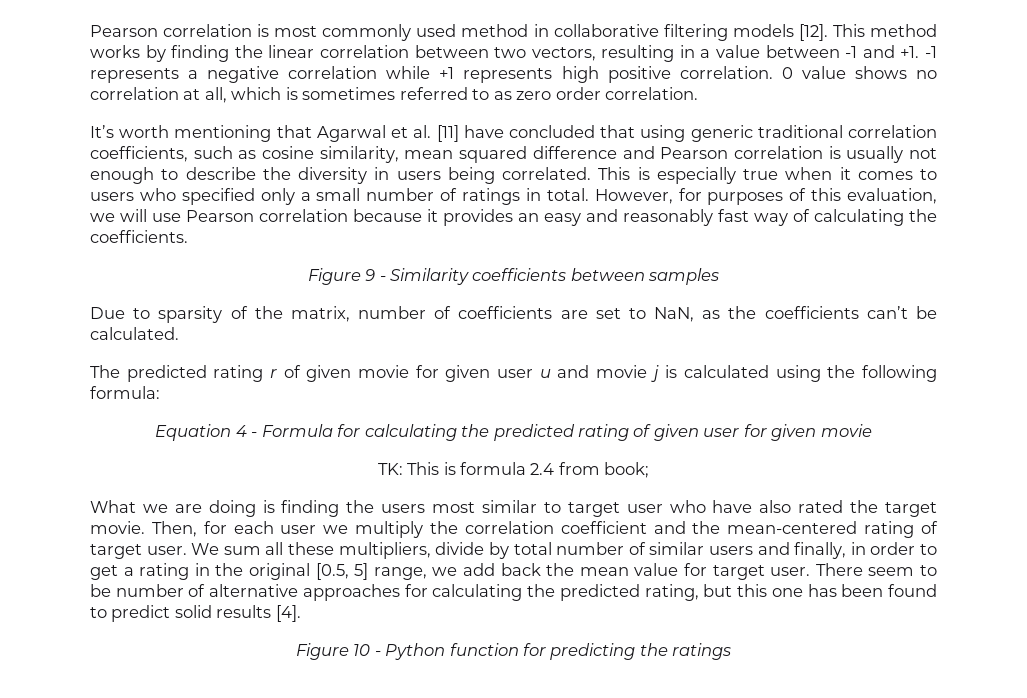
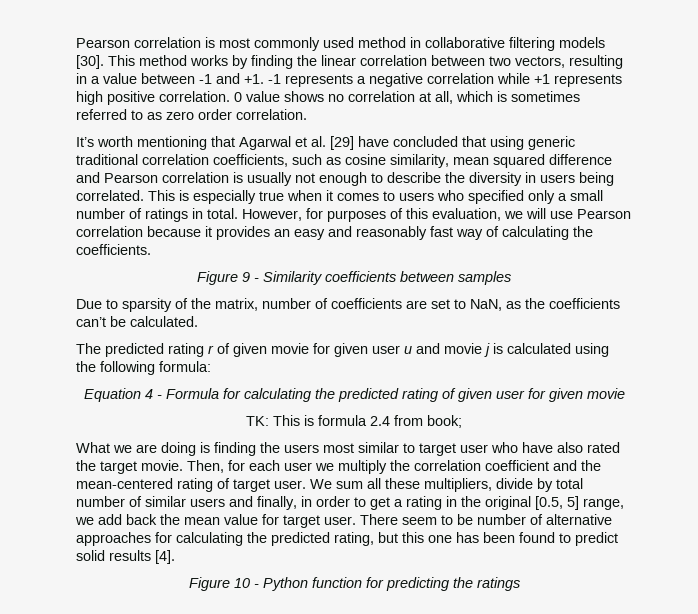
[798,24,828,41] [12]. -> [76,55,104,69] [30].
[436,125,459,142] [11] -> [330,136,354,150] [29]

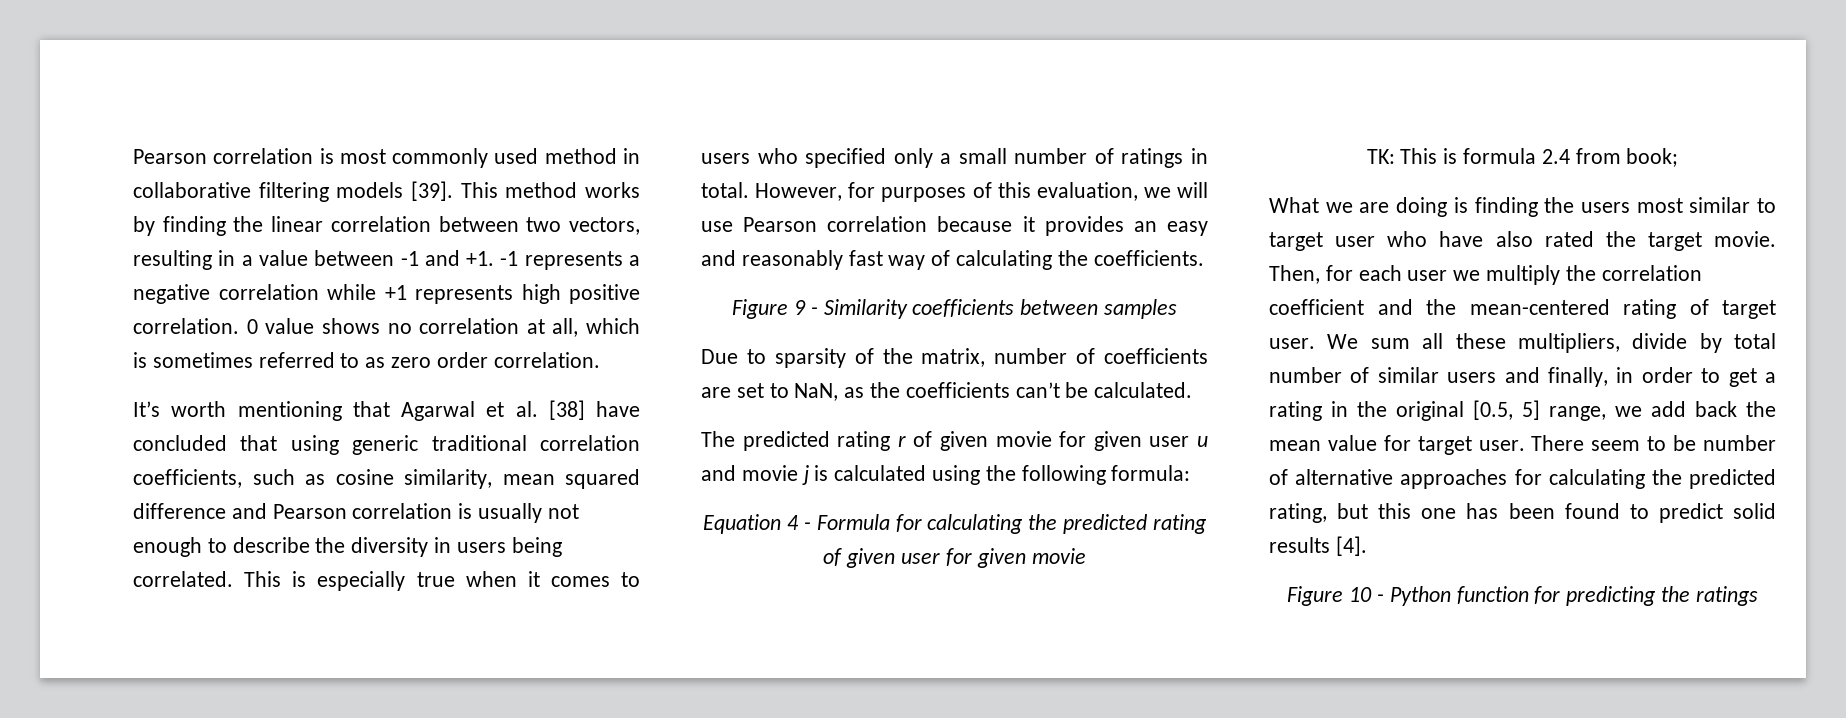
[76,55,104,69] [30]. -> [411,181,453,201] [39].
[330,136,354,150] [29] -> [548,400,585,420] [38]

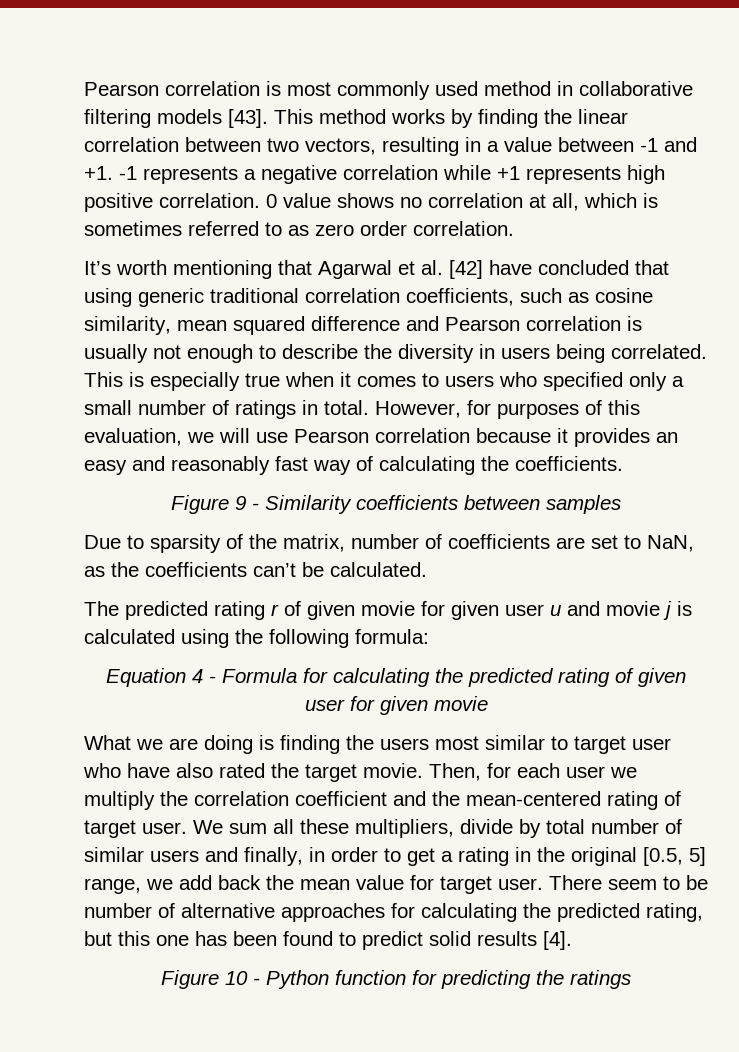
[411,181,453,201] [39]. -> [228,109,268,128] [43].
[548,400,585,420] [38] -> [449,260,483,279] [42]
[1366,148,1679,167] // TK: This is formula 2.4 from book; -> (488, 703) none

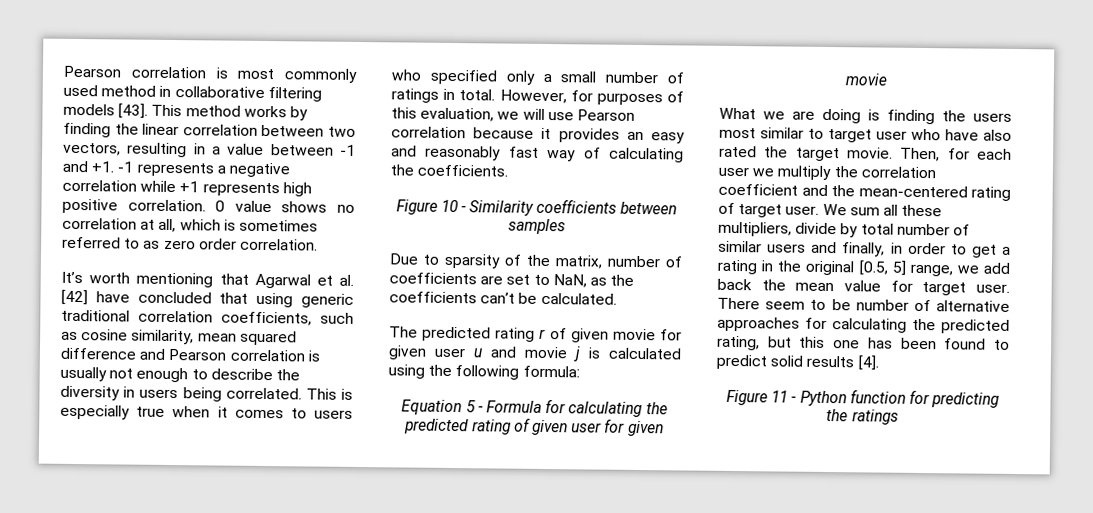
[235,496,246,510] 9 -> [440,199,459,213] 10
[192,669,203,683] 4 -> [465,400,476,413] 5
[225,971,248,985] 10 -> [771,390,789,403] 11

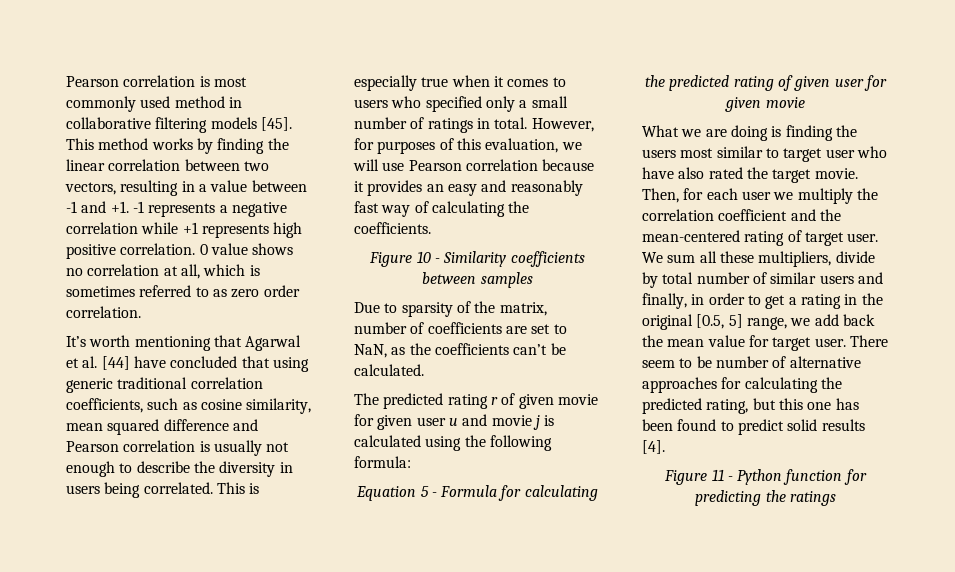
[118,103,149,119] [43]. -> [260,117,292,131] [45].
[61,289,88,306] [42] -> [101,356,130,370] [44]

